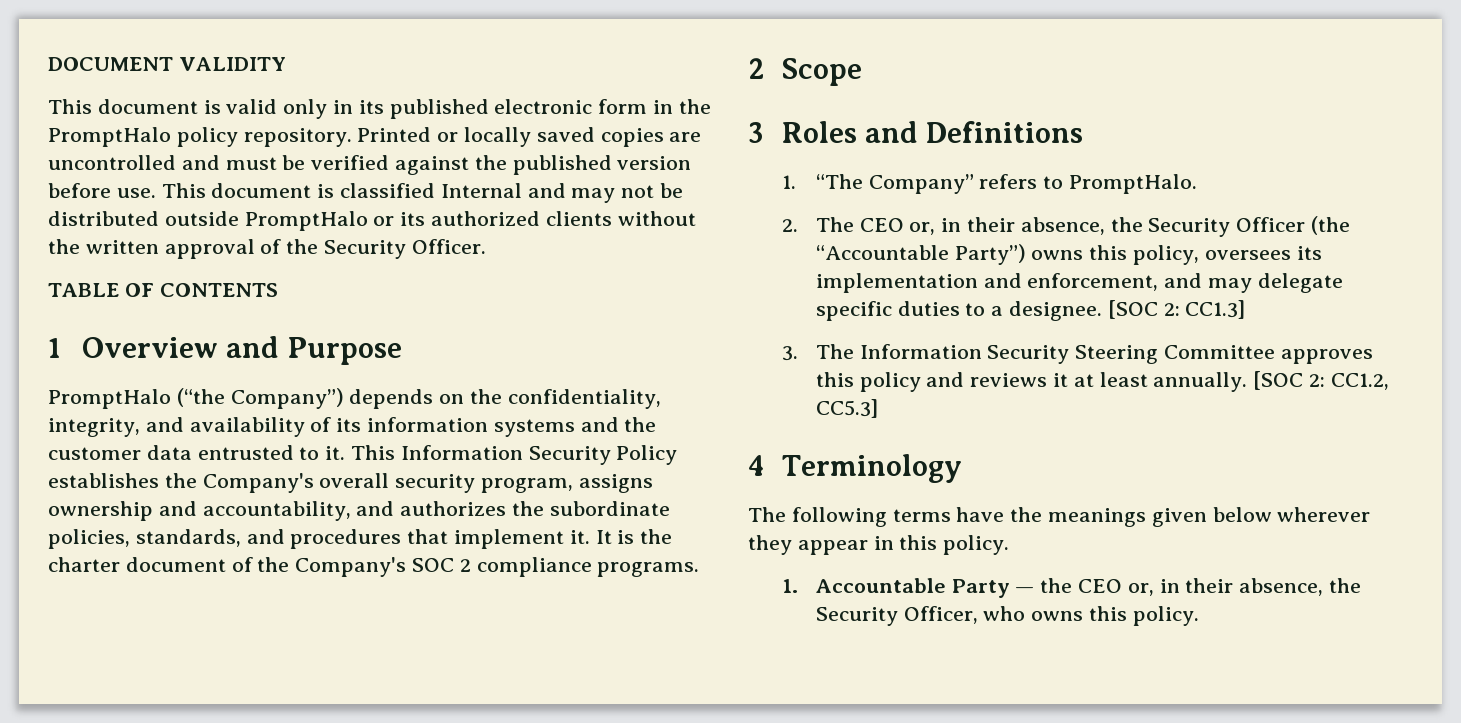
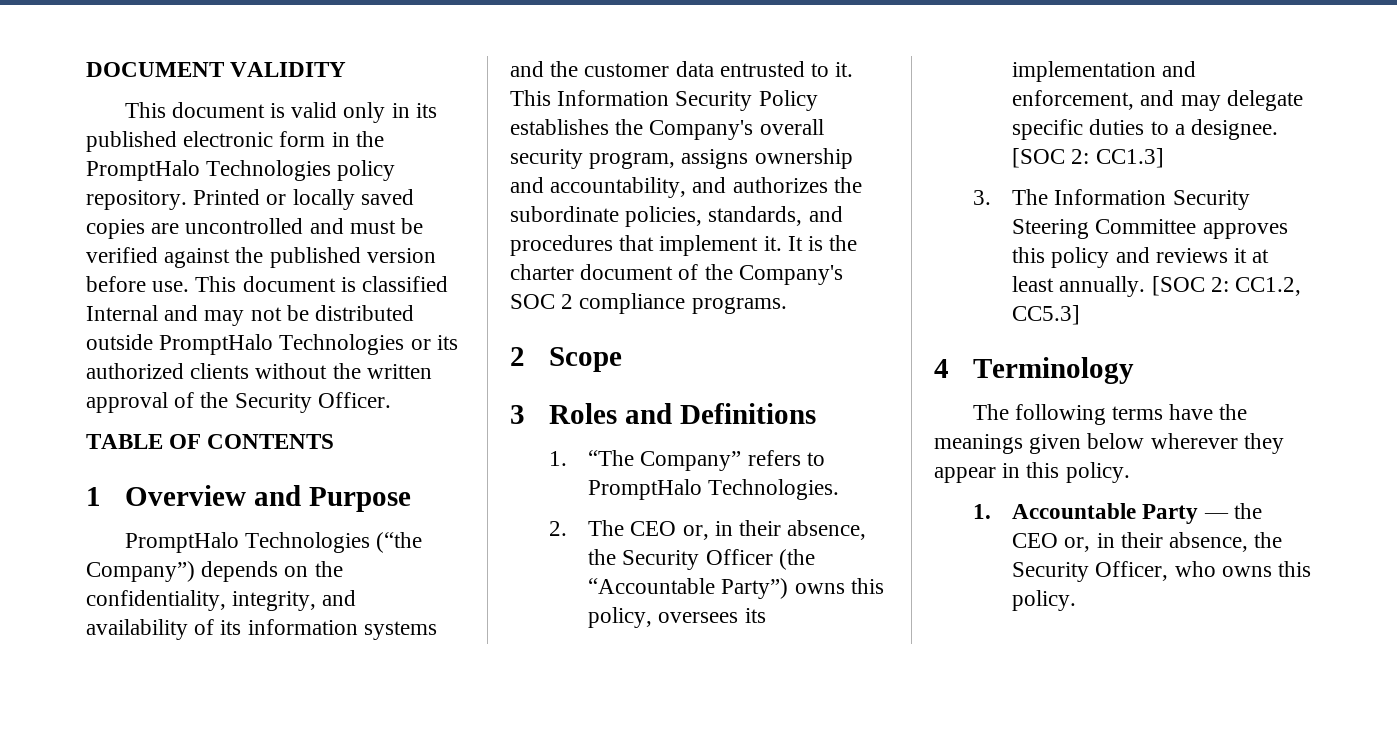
(171, 137) none -> [206,160,332,181] Technologies
(368, 221) none -> [279,334,405,355] Technologies
(171, 399) none -> [244,532,370,553] Technologies
[1069,174,1198,194] PromptHalo. -> [588,479,840,500] PromptHalo Technologies.

